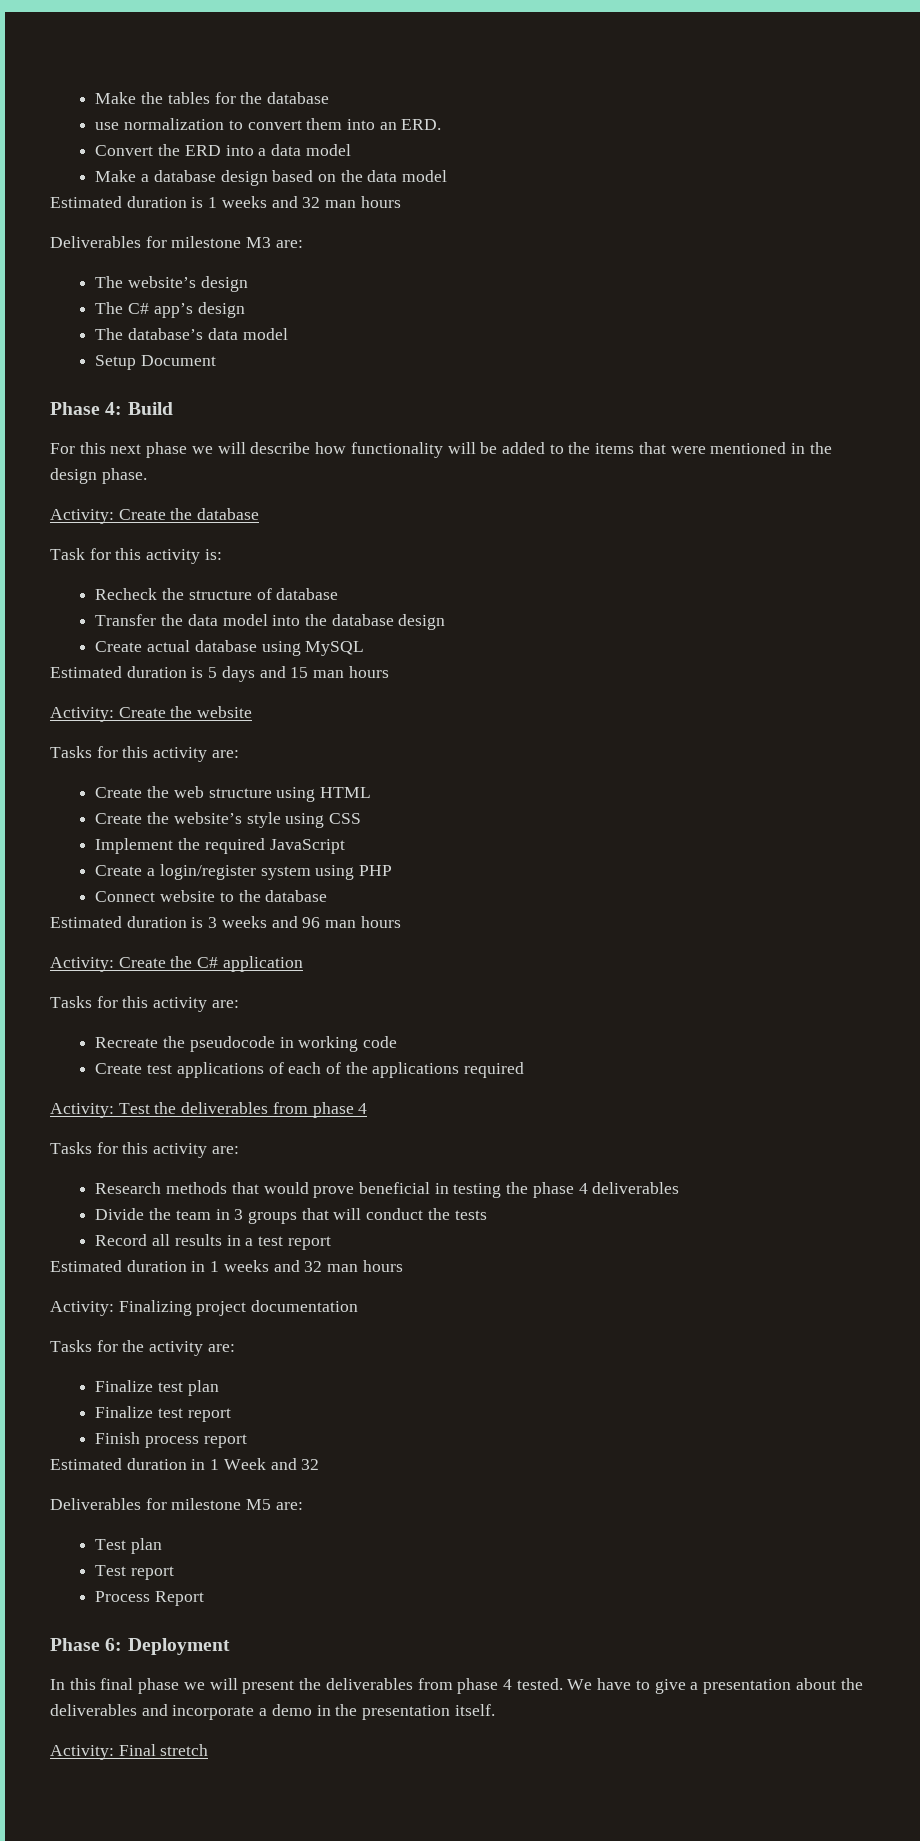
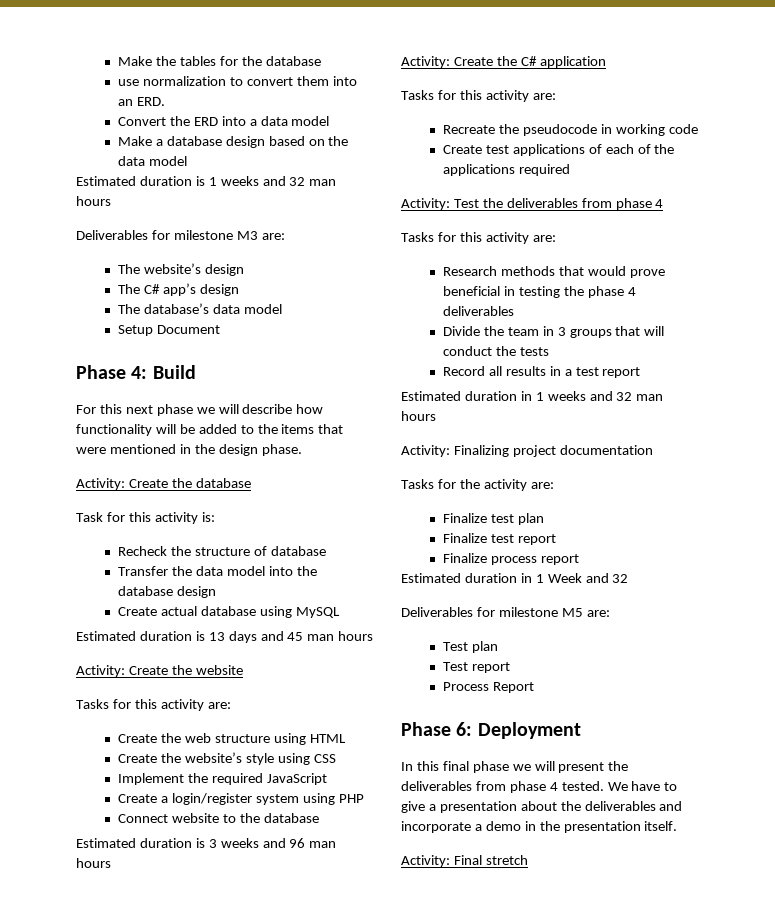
[208,667,218,678] 5 -> [208,632,225,641] 13
[290,667,309,678] 15 -> [287,632,304,641] 45
[95,1432,141,1444] Finish -> [442,553,487,563] Finalize

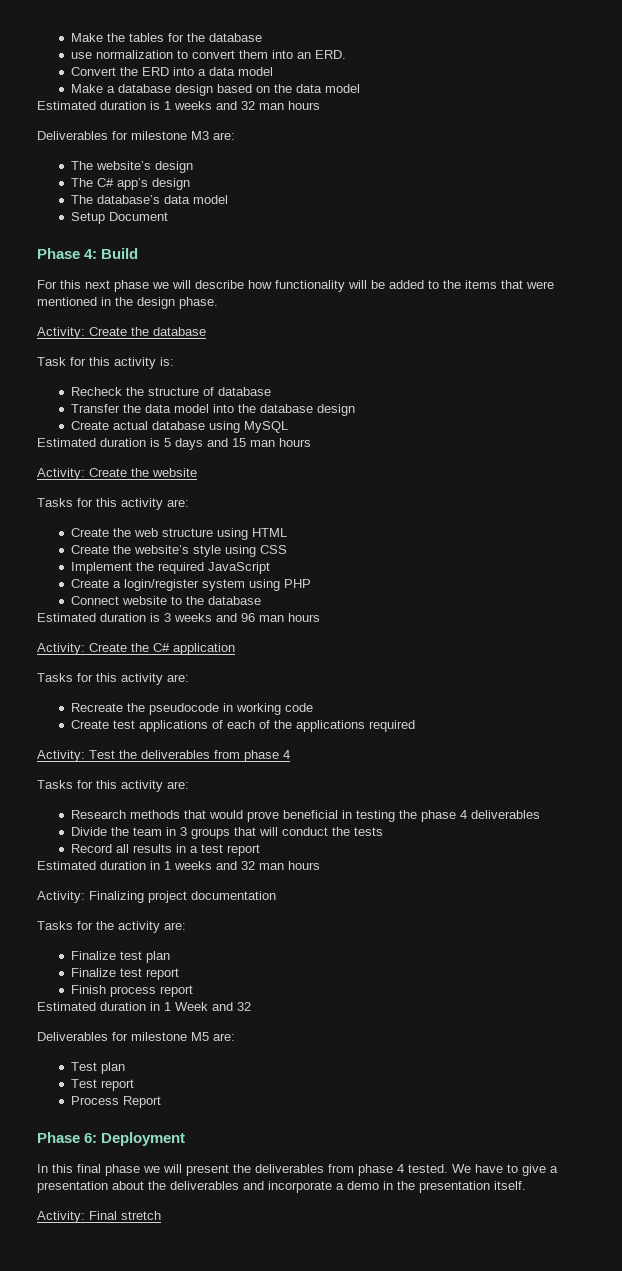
[208,632,225,641] 13 -> [164,438,171,447] 5
[287,632,304,641] 45 -> [232,438,246,447] 15
[442,553,487,563] Finalize -> [71,985,107,994] Finish

